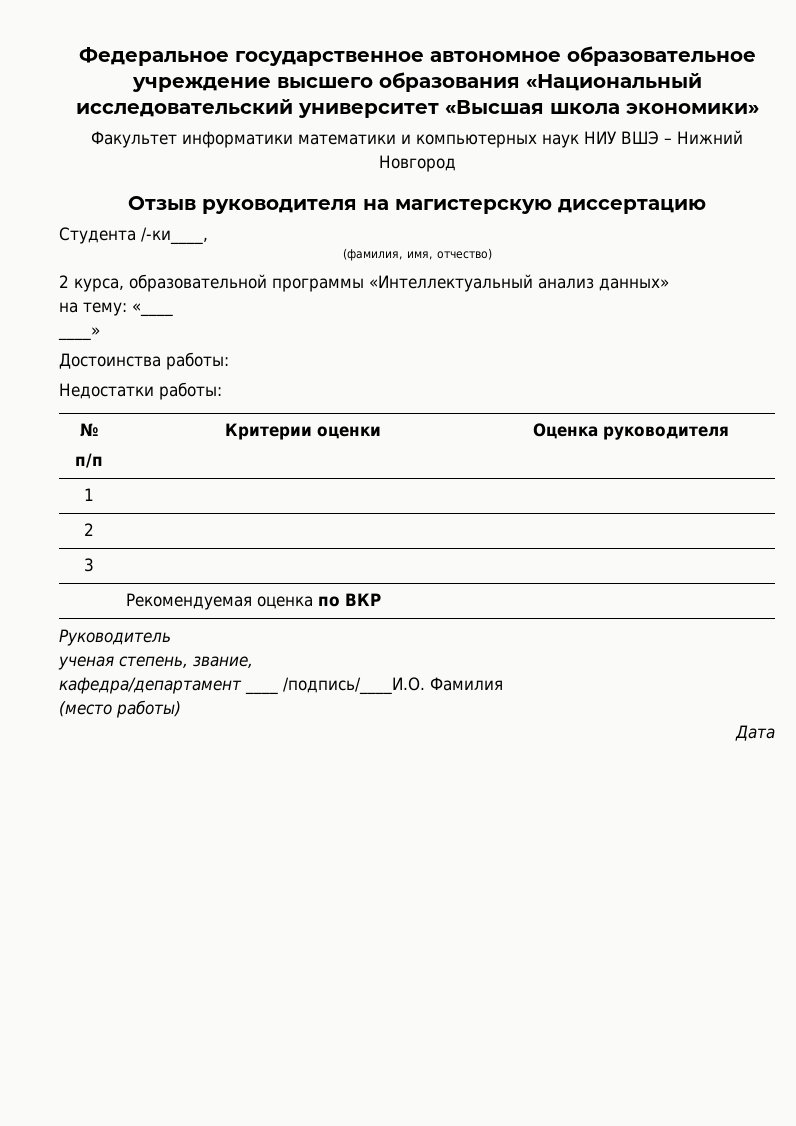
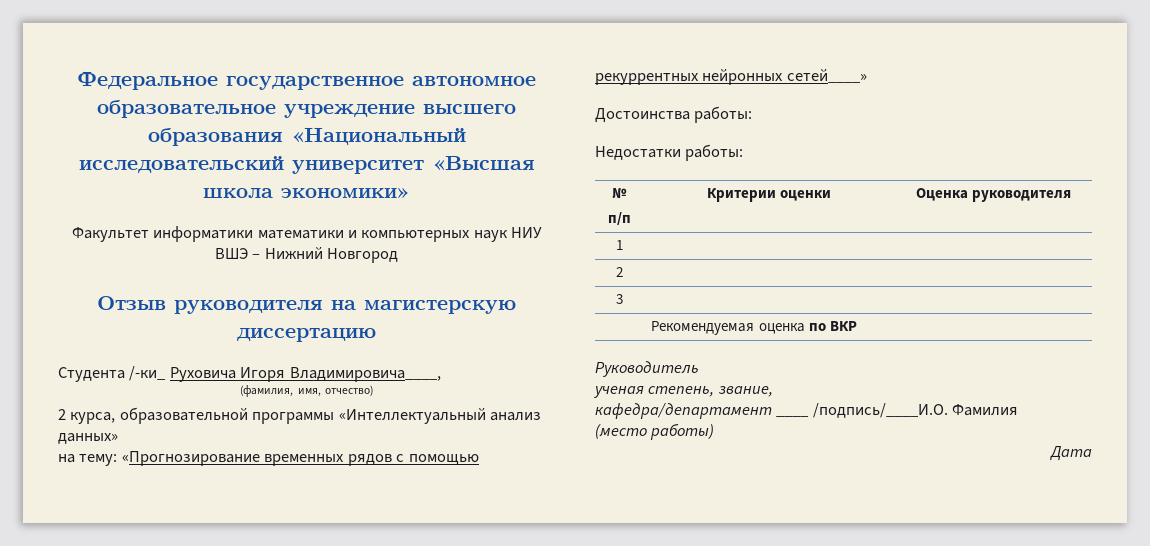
[141,227,208,245] /-ки____, -> [129,366,441,382] /-ки_ Руховича Игоря Владимировича____,
[132,303,173,317] [58,327,100,341] «____ // ____» -> [121,451,479,466] [595,69,867,85] «Прогнозирование временных рядов с помощью рекуррентных нейронных сетей____»

